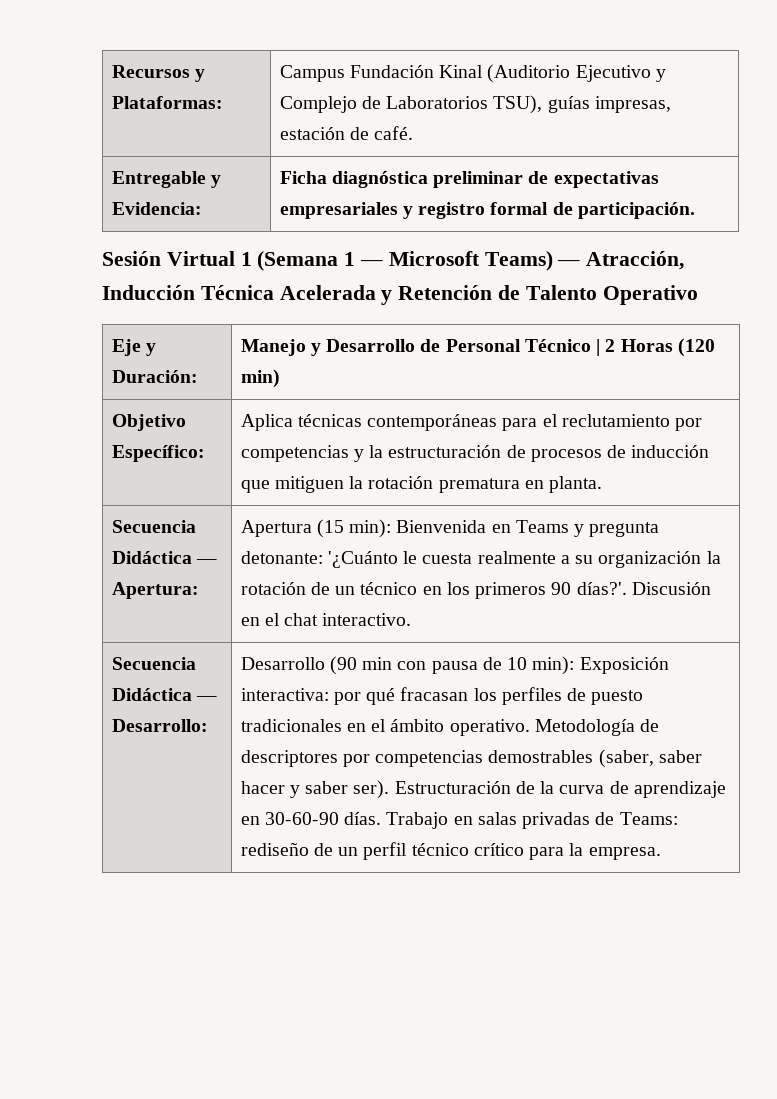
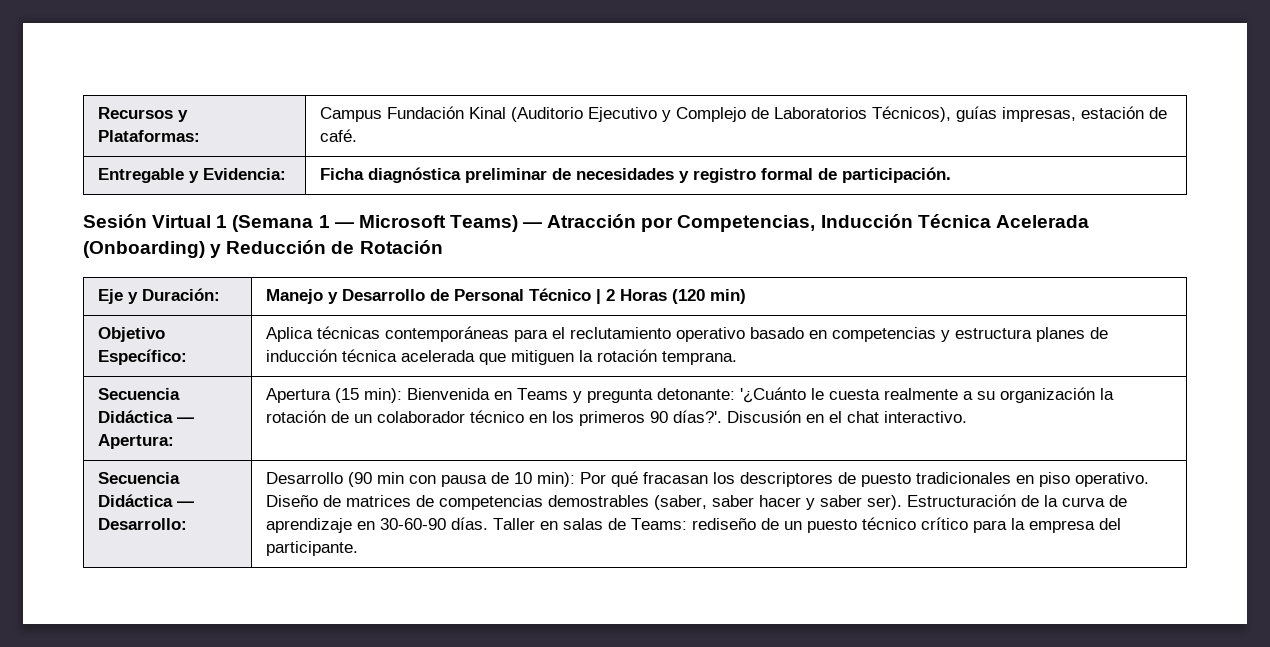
[493,95,543,114] TSU), -> [871,106,951,122] Técnicos),
[553,171,659,188] [279,202,398,219] expectativas empresariales -> [575,168,674,180] necesidades
[586,251,685,270] [102,285,698,305] Atracción, Inducción Técnica Acelerada y Retención de Talento Operativo -> [547,214,1089,232] [83,240,443,258] Atracción por Competencias, Inducción Técnica Acelerada (Onboarding) y Reducción de Rotación
[675,418,703,431] [240,445,710,462] por competencias y la estructuración de procesos de inducción -> [675,327,1108,342] [265,349,475,362] operativo basado en competencias y estructura planes de inducción técnica acelerada
[438,476,603,493] prematura en planta. -> [661,351,737,365] temprana.
(356, 590) none -> [376,411,465,423] colaborador
[579,657,669,674] [240,688,361,705] Exposición interactiva: por -> [579,472,606,484] Por
[501,687,562,705] perfiles -> [739,472,833,487] descriptores
[371,719,660,736] [240,750,370,767] el ámbito operativo. Metodología de descriptores por -> [1038,472,1149,487] [265,495,434,507] piso operativo. Diseño de matrices de
[386,812,449,829] Trabajo -> [492,518,535,530] Taller
[522,812,591,829] privadas -> (603, 524) none
[363,842,408,860] perfil -> [806,519,857,533] puesto
[588,847,661,860] empresa. -> [1028,518,1121,533] [265,541,358,556] empresa del participante.

